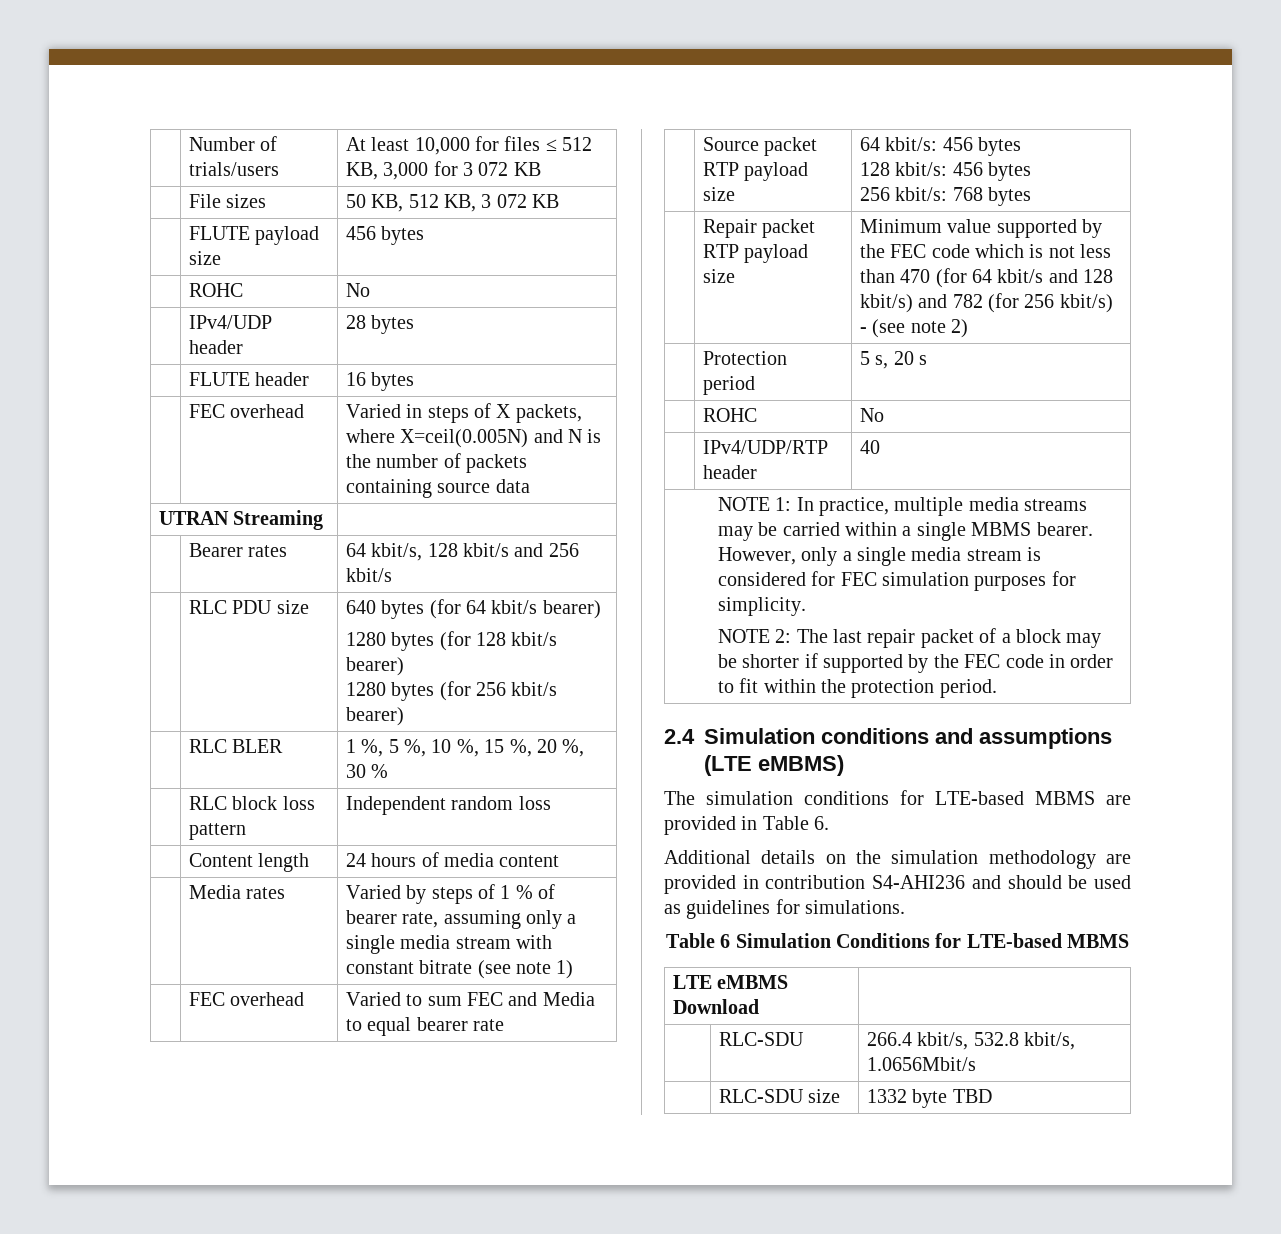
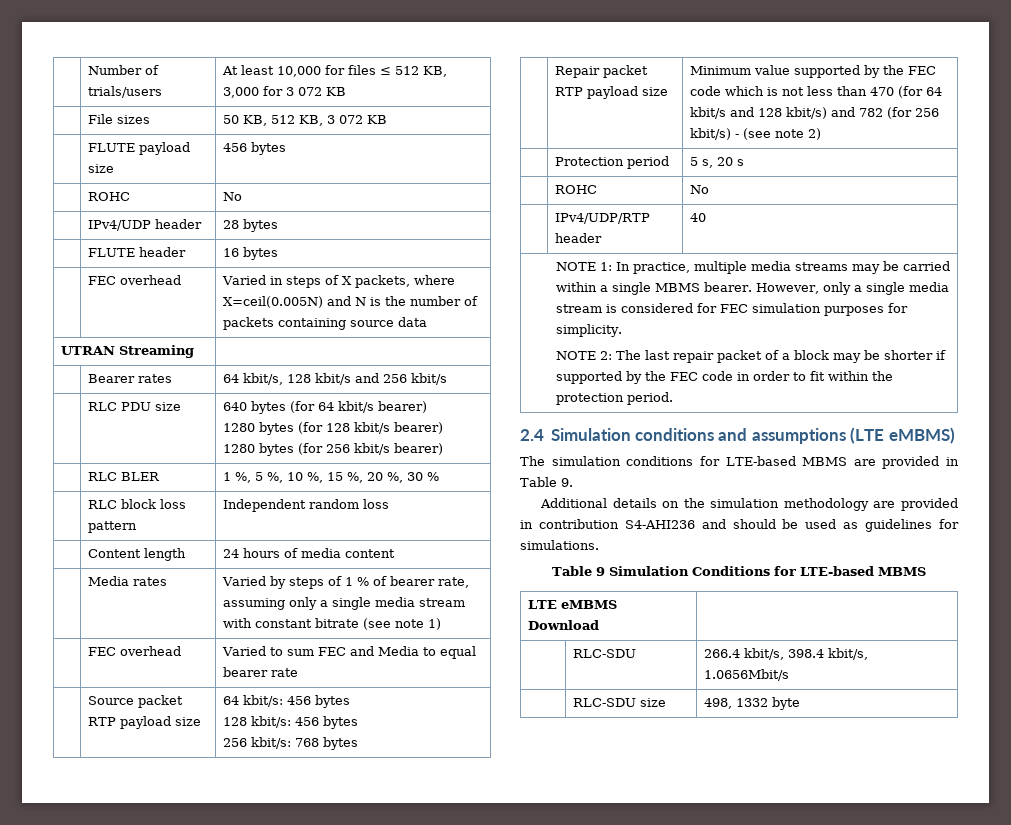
[814,816,830,830] 6. -> [560,478,573,487] 9.
[720,934,731,948] 6 -> [595,567,605,576] 9
[973,1032,1019,1046] 532.8 -> [787,649,824,658] 398.4
(841, 1096) none -> [703,698,732,709] 498,
[952,1089,992,1103] TBD -> (800, 703) none

